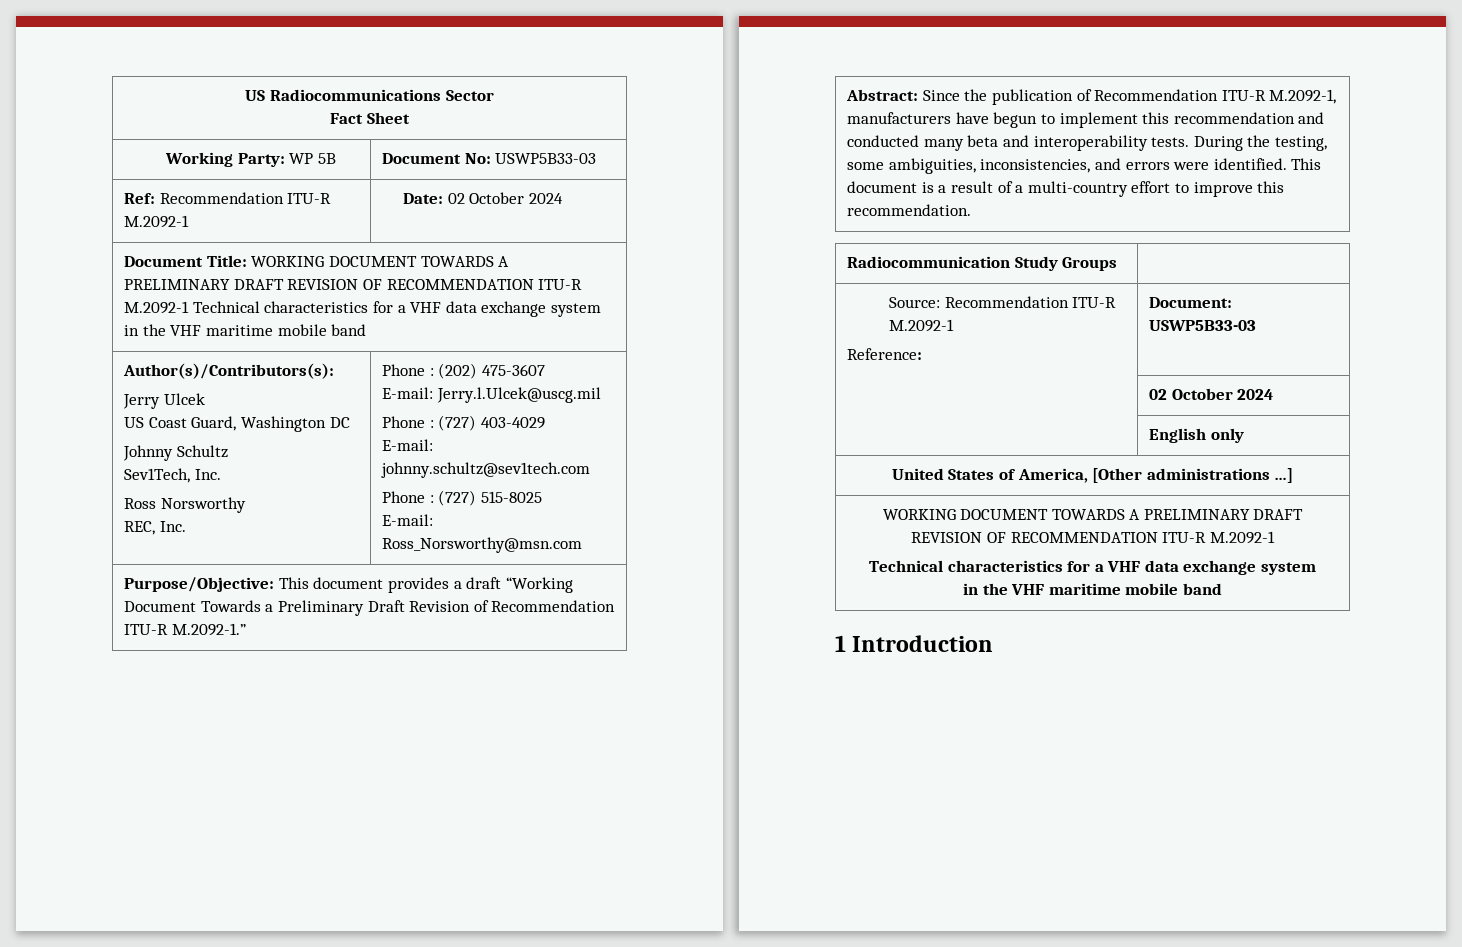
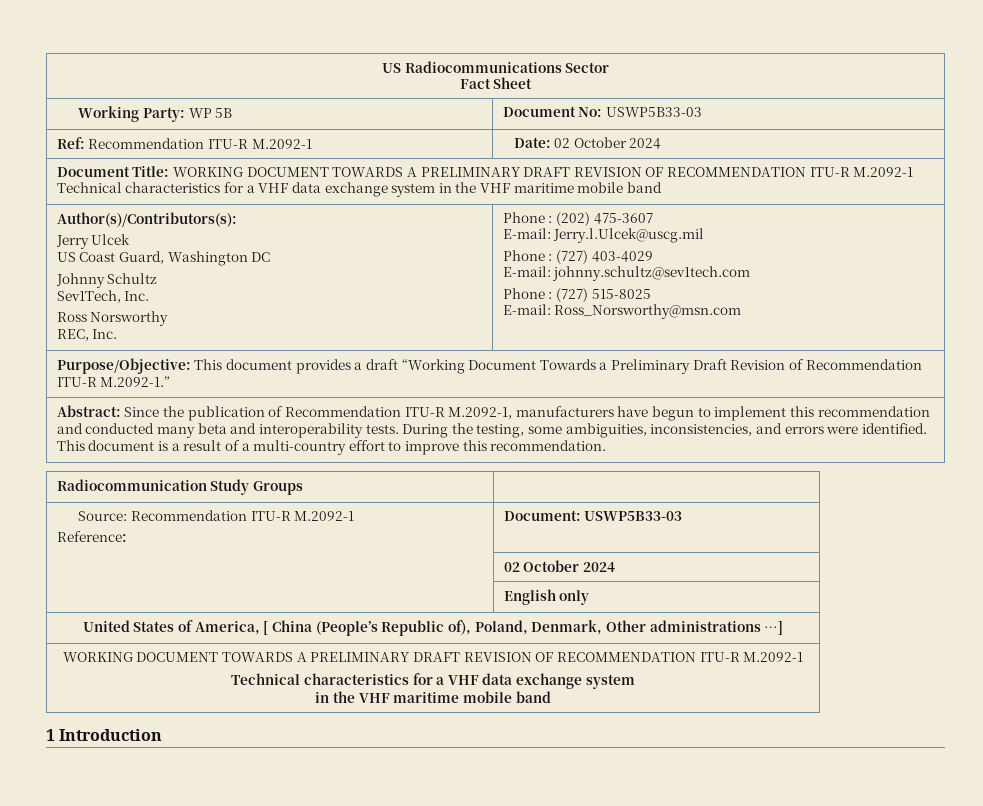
[1092,468,1143,483] [Other -> [263,620,646,636] [ China (People’s Republic of), Poland, Denmark, Other

